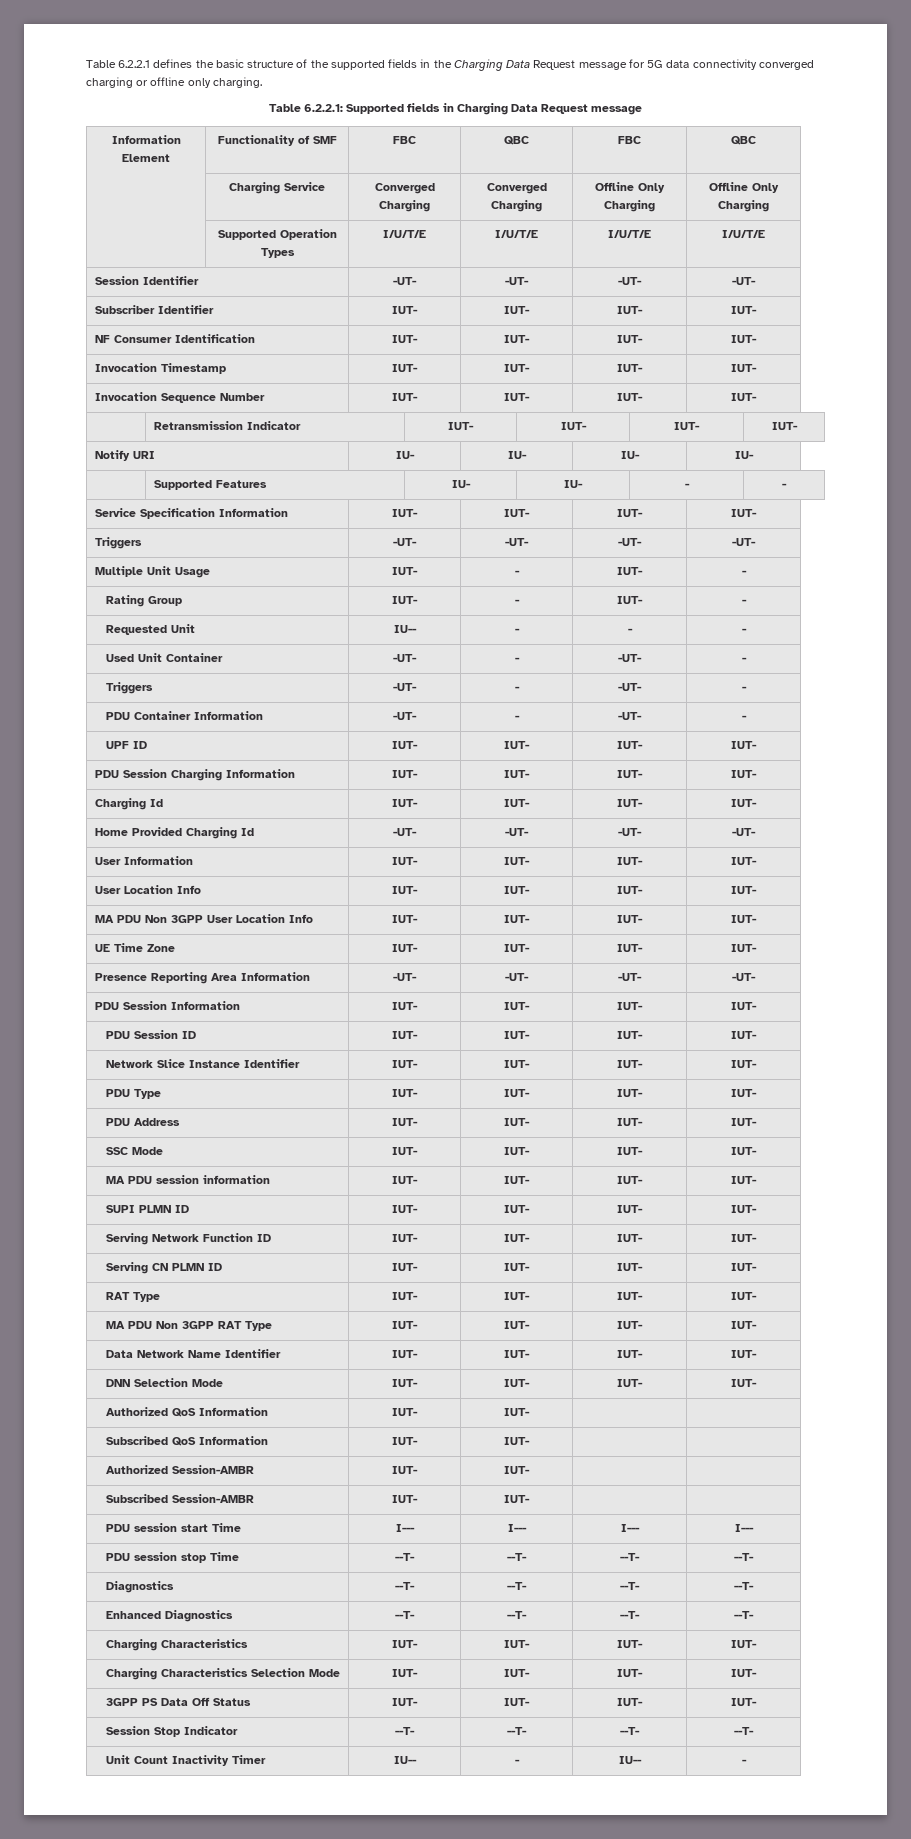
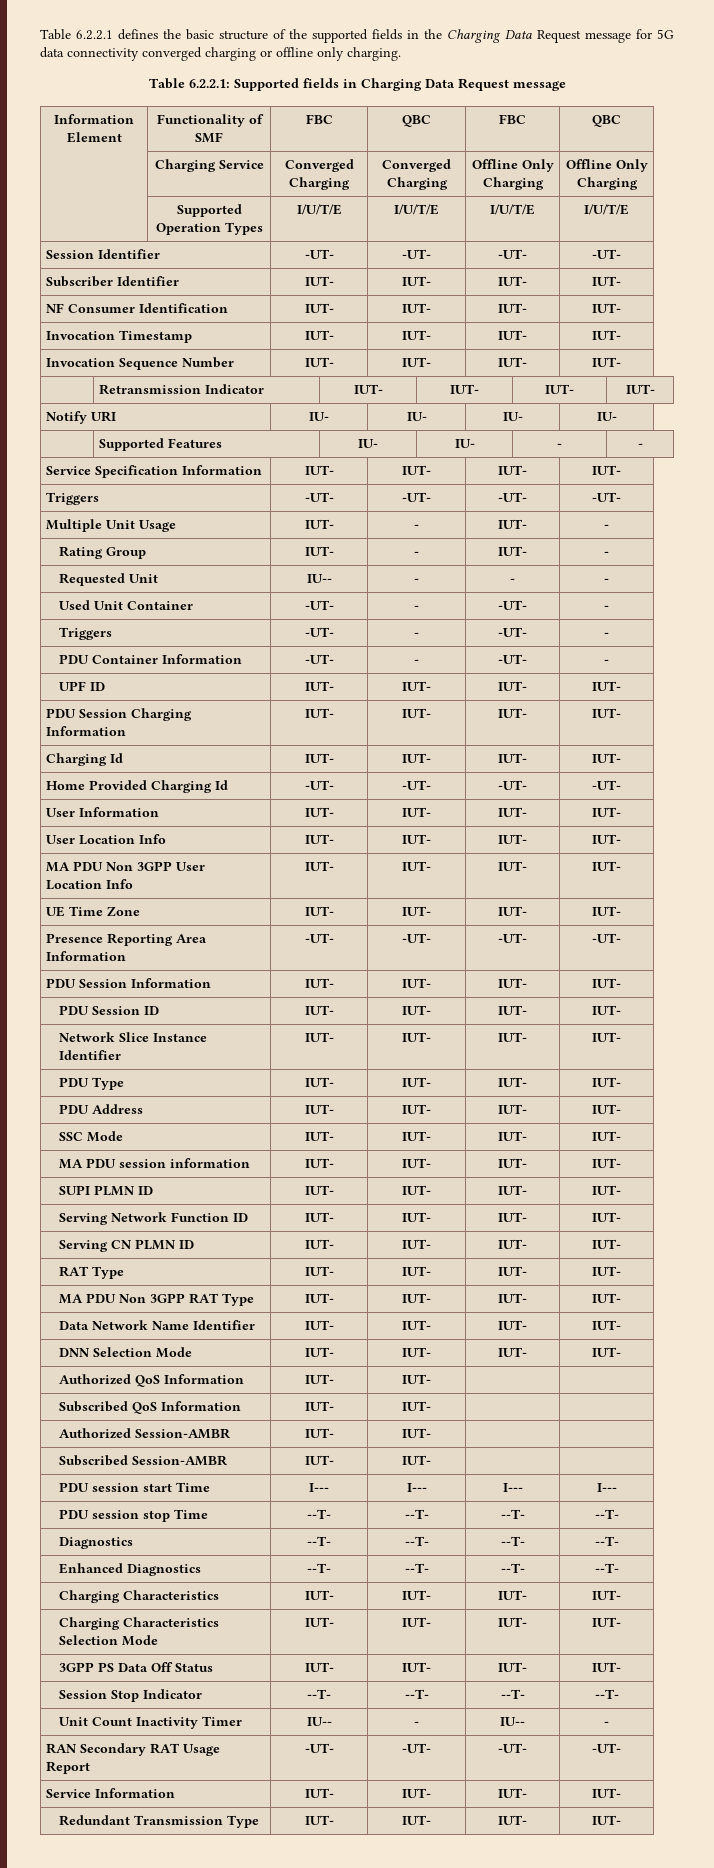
(747, 1761) none -> [46,1743,221,1756] [46,1761,91,1774] [304,1743,334,1753] [402,1743,431,1753] [498,1743,527,1753] [592,1743,621,1753] [46,1788,176,1798] [304,1788,334,1798] [402,1788,431,1798] [498,1788,527,1798] [592,1788,621,1798] [58,1815,259,1828] [304,1815,334,1825] [402,1815,431,1825] [498,1815,527,1825] [592,1815,621,1825] // RAN Secondary RAT Usage Report | -UT- | -UT- | -UT- | -UT- // Service Information | IUT- | IUT- | IUT- | IUT- // Redundant Transmission Type | IUT- | IUT- | IUT- | IUT-

